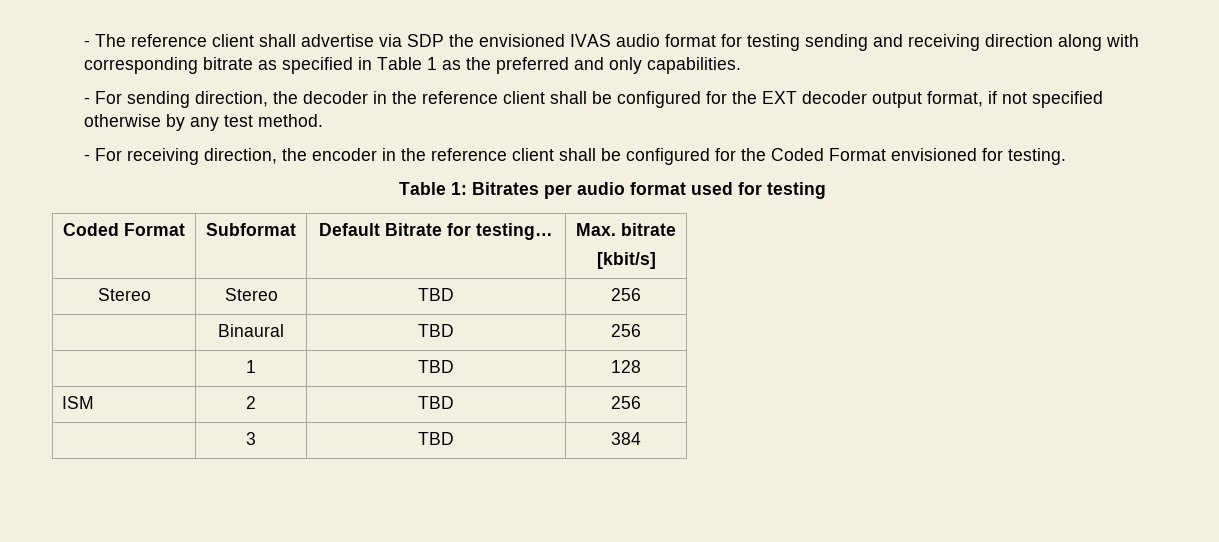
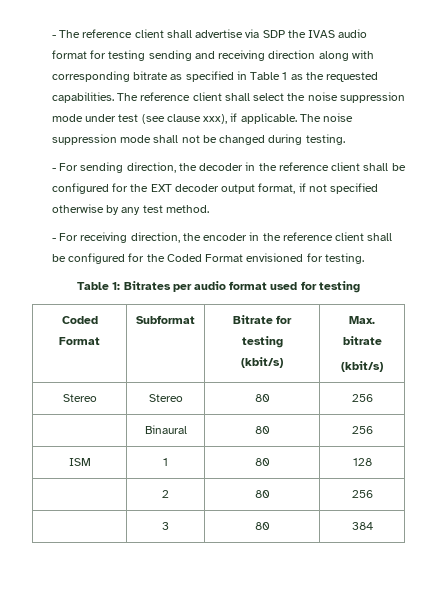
[479,34,566,47] envisioned -> (306, 34) none
[496,57,742,74] preferred and only capabilities. -> [326,72,379,82] [51,92,405,103] [51,113,354,124] [51,134,345,145] requested capabilities. The reference client shall select the noise suppression mode under test (see clause xxx), if applicable. The noise suppression mode shall not be changed during testing.
[319,223,380,236] Default -> (195, 319) none
[476,223,553,240] testing… -> [241,336,283,348] [241,357,283,368] testing // (kbit/s)
[596,252,656,269] [kbit/s] -> [341,361,383,372] (kbit/s)
[418,288,454,301] TBD -> [254,394,270,402] 80
[418,324,454,337] [611,324,641,337] [246,360,256,373] [418,360,454,373] TBD | 256 // | 1 | TBD -> [254,426,270,434] [351,426,373,434] [68,458,91,466] [163,458,168,466] [254,458,270,466] 80 | 256 // ISM | 1 | 80
[61,396,94,409] ISM -> (372, 462) none
[418,396,454,409] TBD -> [254,490,270,498] 80
[418,432,454,445] TBD -> [254,522,270,530] 80

